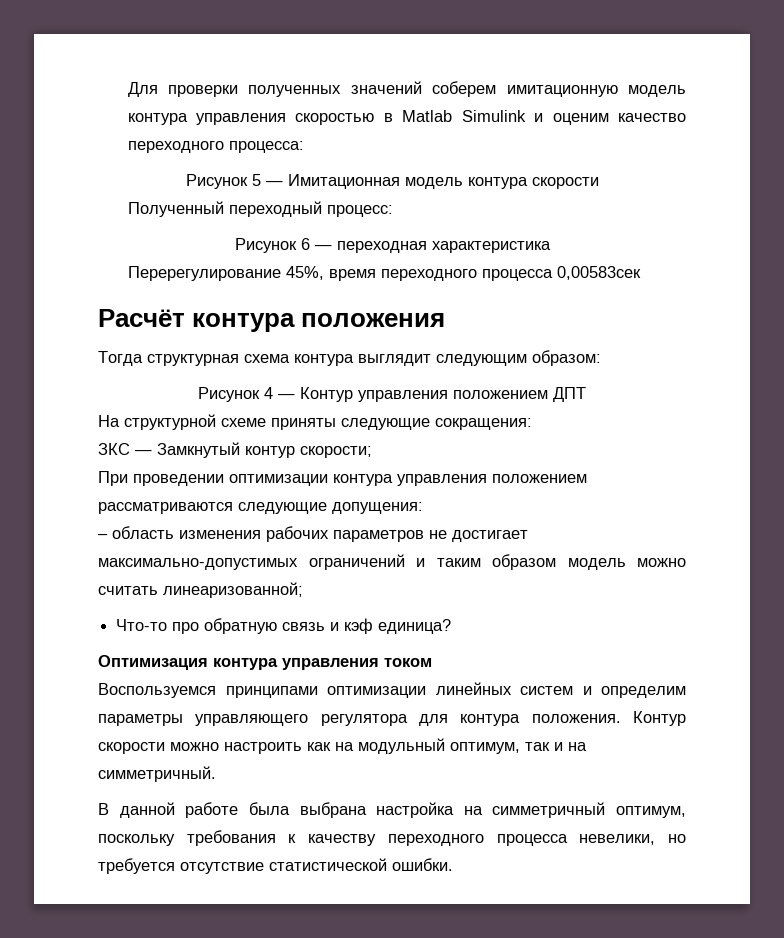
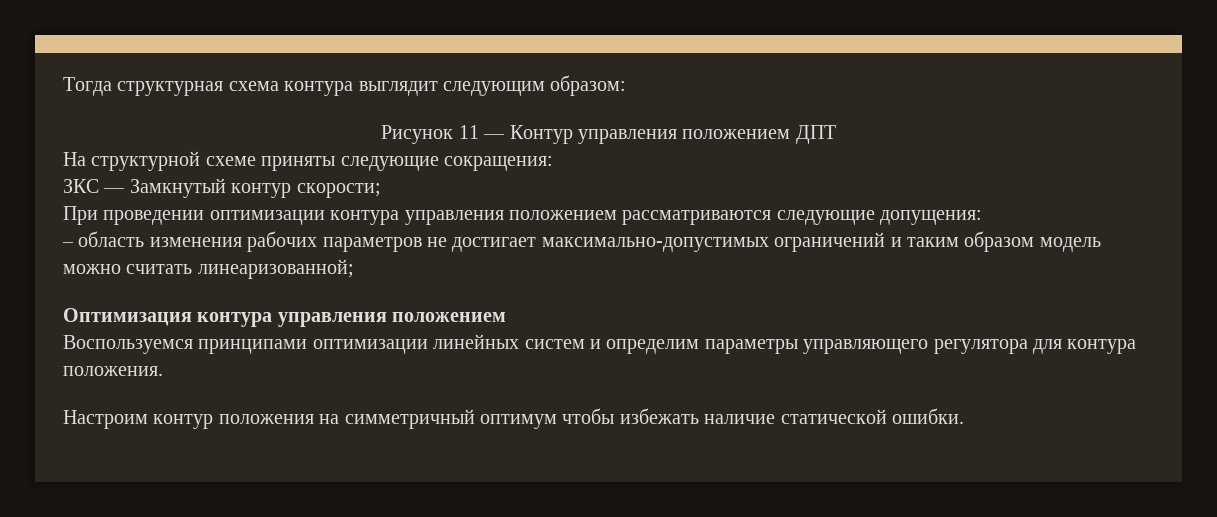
[127,81,686,97] [127,110,687,125] [127,141,304,153] [185,174,599,189] [127,201,393,217] [234,238,551,253] [127,266,641,281] [98,309,446,332] Для проверки полученных значений соберем имитационную модель контура управления скоростью в Matlab Simulink и оценим качество переходного процесса: // Рисунок 5 — Имитационная модель контура скорости // Полученный переходный процесс: // Рисунок 6 — переходная характеристика // Перерегулирование 45%, время переходного процесса 0,00583сек // Расчёт контура положения // -> (63, 86) none
[264,387,273,399] 4 -> [458,125,479,139] 11
[116,618,452,634] // Что-то про обратную связь и кэф единица? -> (354, 269) none
[384,658,432,667] током -> [392,312,507,322] положением
[632,711,686,726] [98,738,587,754] [98,766,216,782] [98,802,686,818] [98,830,686,846] [98,858,387,874] Контур скорости можно настроить как на модульный оптимум, так и на симметричный. // В данной работе была выбрана настройка на симметричный оптимум, поскольку требования к качеству переходного процесса невелики, но требуется отсутствие статистической -> [63,408,887,429] // Настроим контур положения на симметричный оптимум чтобы избежать наличие статической

